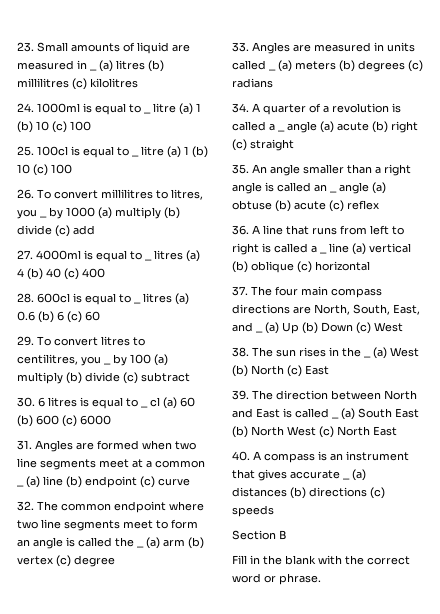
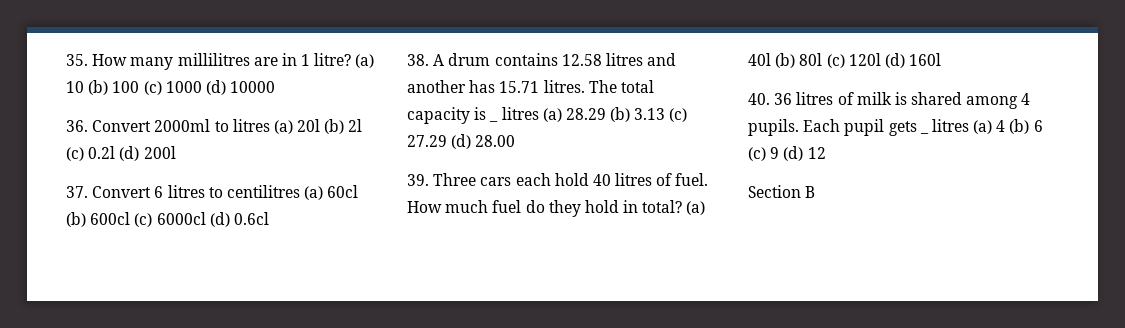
[17,42,190,54] [17,60,87,70] [90,60,164,72] [17,78,138,90] [17,103,201,115] [17,121,91,133] [17,146,208,158] [17,164,72,176] [17,189,203,200] [17,207,180,219] [17,225,95,237] [17,250,142,262] 23. Small amounts of liquid are measured in _ (a) litres (b) millilitres (c) kilolitres // 24. 1000ml is equal to _ litre (a) 1 (b) 10 (c) 100 // 25. 100cl is equal to _ litre (a) 1 (b) 10 (c) 100 // 26. To convert millilitres to litres, you _ by 1000 (a) multiply (b) divide (c) add // 27. 4000ml is equal to -> [66,53,375,70] [66,80,276,95] [66,119,363,134] [66,146,176,161] [66,185,359,200] [66,212,269,227] [407,53,677,66] [407,80,654,93] [407,107,487,124] [489,120,499,122] [501,107,688,122] [407,134,516,149] [407,173,709,186] [407,200,706,217] [748,53,942,68] [748,92,1031,109] [748,119,917,136] 35. How many millilitres are in 1 litre? (a) 10 (b) 100 (c) 1000 (d) 10000 // 36. Convert 2000ml to litres (a) 20l (b) 2l (c) 0.2l (d) 200l // 37. Convert 6 litres to centilitres (a) 60cl (b) 600cl (c) 6000cl (d) 0.6cl // 38. A drum contains 12.58 litres and another has 15.71 litres. The total capacity is _ litres (a) 28.29 (b) 3.13 (c) 27.29 (d) 28.00 // 39. Three cars each hold 40 litres of fuel. How much fuel do they hold in total? (a) 40l (b) 80l (c) 120l (d) 160l // 40. 36 litres of milk is shared among 4 pupils. Each pupil gets
[46,268,105,280] [17,293,189,305] [17,311,100,323] [17,336,145,346] [17,354,168,366] [17,372,190,384] [17,397,195,409] [17,415,111,427] [17,440,196,452] [17,458,205,470] [17,476,190,488] [17,501,204,513] [17,519,198,531] [17,537,204,549] [17,555,115,567] [232,42,415,54] [232,60,423,72] [232,78,273,88] [232,103,401,115] [232,121,418,133] [232,139,294,151] [232,164,411,176] [232,182,386,194] [232,200,379,212] [232,225,404,235] [232,243,411,255] [232,261,370,273] [232,286,382,298] [232,304,420,315] [232,322,403,334] [232,347,419,359] [232,365,329,377] [232,390,417,400] [232,408,419,420] [232,426,397,438] [232,451,409,463] [232,469,366,481] [232,487,385,499] [232,505,274,517] [232,530,286,540] [232,555,410,565] [232,573,321,585] 40 (c) 400 // 28. 600cl is equal to _ litres (a) 0.6 (b) 6 (c) 60 // 29. To convert litres to centilitres, you _ by 100 (a) multiply (b) divide (c) subtract // 30. 6 litres is equal to _ cl (a) 60 (b) 600 (c) 6000 // 31. Angles are formed when two line segments meet at a common _ (a) line (b) endpoint (c) curve // 32. The common endpoint where two line segments meet to form an angle is called the _ (a) arm (b) vertex (c) degree // 33. Angles are measured in units called _ (a) meters (b) degrees (c) radians // 34. A quarter of a revolution is called a _ angle (a) acute (b) right (c) straight // 35. An angle smaller than a right angle is called an _ angle (a) obtuse (b) acute (c) reflex // 36. A line that runs from left to right is called a _ line (a) vertical (b) oblique (c) horizontal // 37. The four main compass directions are North, South, East, and _ (a) Up (b) Down (c) West // 38. The sun rises in the _ (a) West (b) North (c) East // 39. The direction between North and East is called _ (a) South East (b) North West (c) North East // 40. A compass is an instrument that gives accurate _ (a) distances (b) directions (c) speeds // Section B // Fill in the blank with the correct word or phrase. -> [1033,120,1043,132] [748,146,826,161] [748,185,816,198] 6 (c) 9 (d) 12 // Section B

